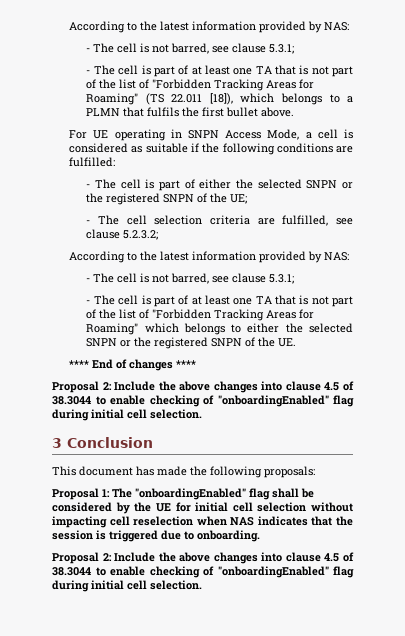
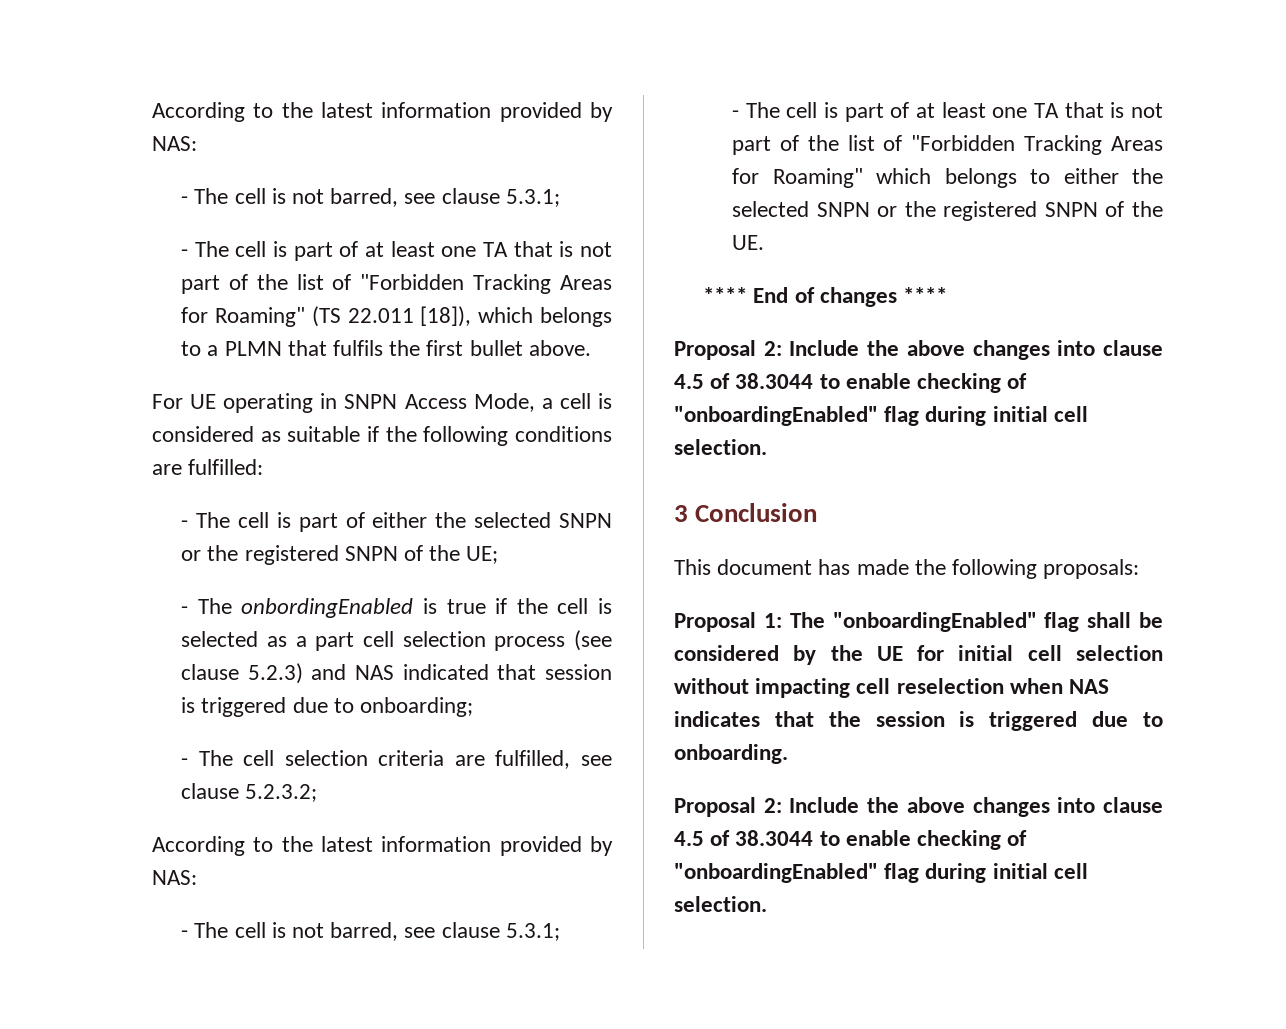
(248, 199) none -> [181,598,613,618] [181,630,613,651] [181,663,612,684] [181,697,473,717] // - The onbordingEnabled is true if the cell is selected as a part cell selection process (see clause 5.2.3) and NAS indicated that session is triggered due to onboarding;

